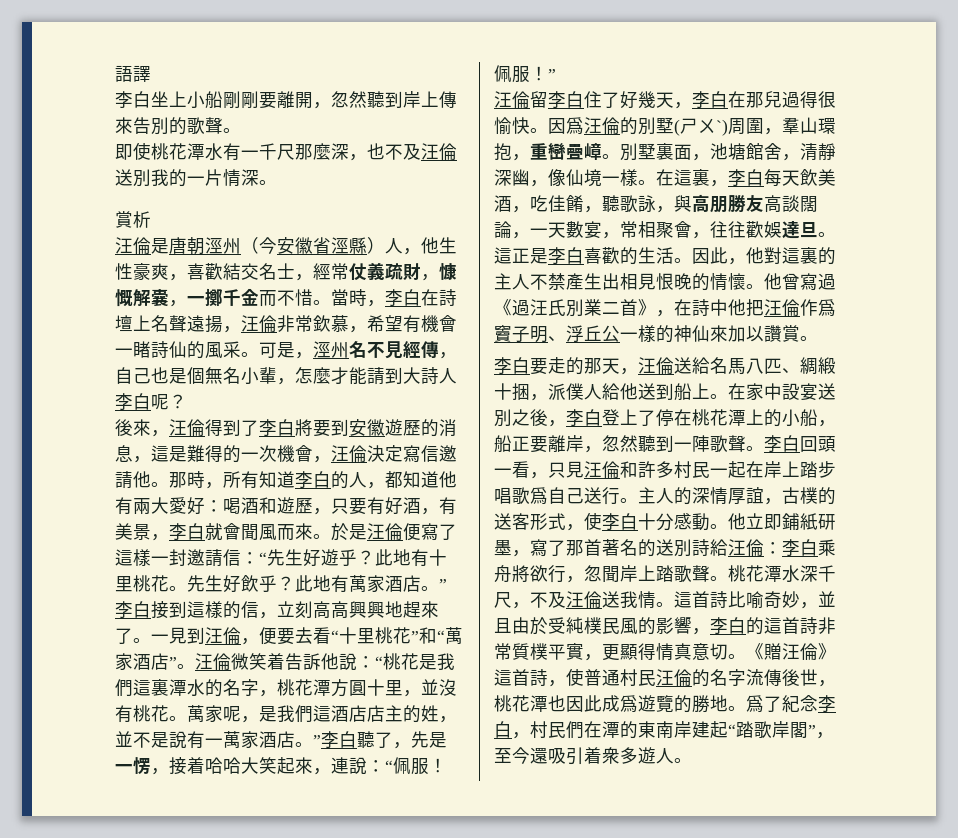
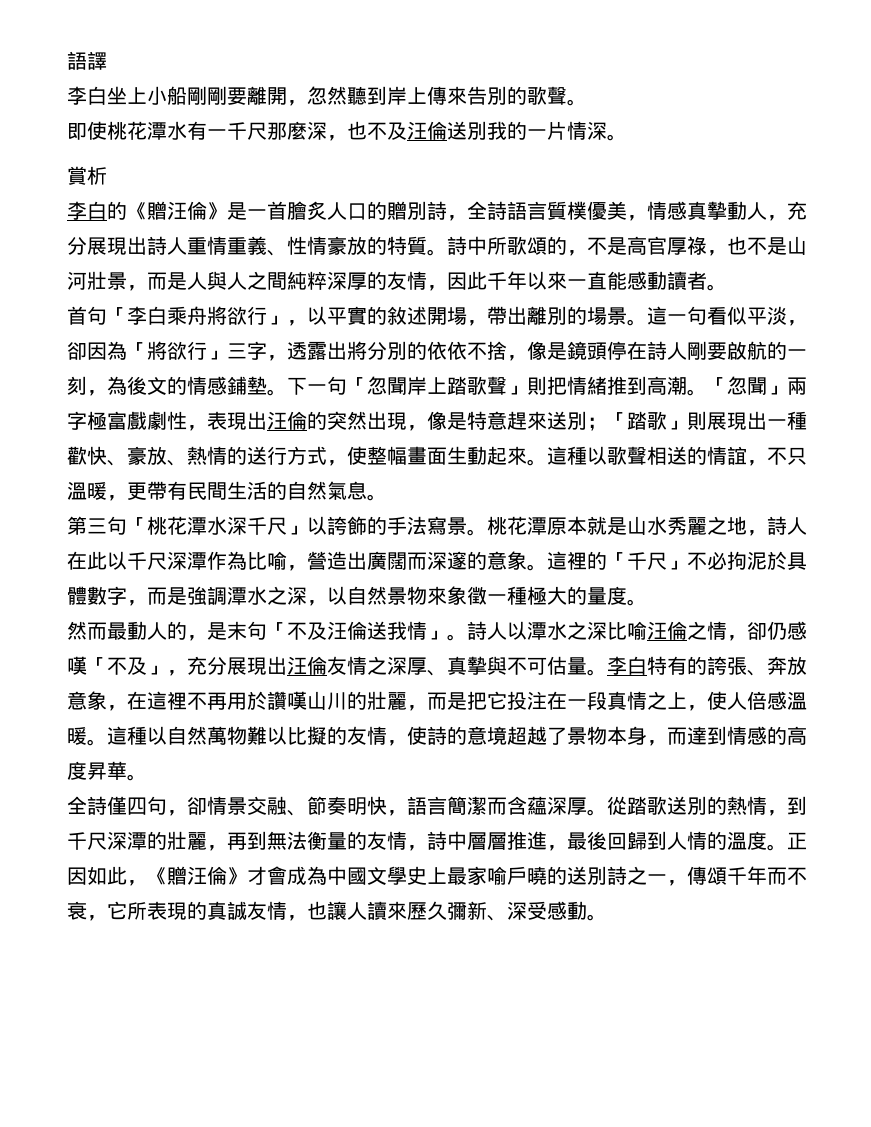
[115,237,457,255] [115,262,457,281] [115,288,457,307] [115,315,457,333] [115,341,457,359] [115,367,457,385] [115,393,187,410] [115,419,457,437] [115,445,457,463] [115,471,457,489] [115,497,457,515] [115,523,457,541] [115,549,447,567] [115,575,447,593] [115,601,439,619] [115,627,463,645] [115,653,455,671] [115,679,457,697] [115,705,457,723] [115,731,447,749] [115,757,447,775] [494,65,556,83] [494,91,836,109] [494,117,836,136] [494,143,836,161] [494,169,836,187] [494,194,818,213] [494,221,836,239] [494,247,836,265] [494,273,836,291] [494,299,836,317] [494,325,818,343] [494,357,836,375] [494,383,836,401] [494,409,836,427] [494,435,836,453] [494,461,836,479] [494,487,836,505] [494,512,836,531] [494,539,836,557] [494,565,836,583] [494,591,836,609] [494,617,836,635] [494,643,836,661] [494,668,836,687] [494,695,836,713] [494,721,834,739] [494,747,674,765] 汪倫是唐朝涇州（今安徽省涇縣）人，他生性豪爽，喜歡結交名士，經常仗義疏財，慷慨解囊，一擲千金而不惜。當時，李白在詩壇上名聲遠揚，汪倫非常欽慕，希望有機會一睹詩仙的風采。可是，涇州名不見經傳，自己也是個無名小輩，怎麼才能請到大詩人李白呢？ // 後來，汪倫得到了李白將要到安徽遊歷的消息，這是難得的一次機會，汪倫決定寫信邀請他。那時，所有知道李白的人，都知道他有兩大愛好：喝酒和遊歷，只要有好酒，有美景，李白就會聞風而來。於是汪倫便寫了這樣一封邀請信：“先生好遊乎？此地有十里桃花。先生好飲乎？此地有萬家酒店。”李白接到這樣的信，立刻高高興興地趕來了。一見到汪倫，便要去看“十里桃花”和“萬家酒店”。汪倫微笑着告訴他說：“桃花是我們這裏潭水的名字，桃花潭方圓十里，並沒有桃花。萬家呢，是我們這酒店店主的姓，並不是說有一萬家酒店。”李白聽了，先是一愣，接着哈哈大笑起來，連說：“佩服！佩服！” // 汪倫留李白住了好幾天，李白在那兒過得很愉快。因爲汪倫的別墅(ㄕㄨˋ)周圍，羣山環抱，重巒疊嶂。別墅裏面，池塘館舍，清靜深幽，像仙境一樣。在這裏，李白每天飲美酒，吃佳餚，聽歌詠，與高朋勝友高談闊論，一天數宴，常相聚會，往往歡娛達旦。這正是李白喜歡的生活。因此，他對這裏的主人不禁產生出相見恨晚的情懷。他曾寫過《過汪氏別業二首》，在詩中他把汪倫作爲竇子明、浮丘公一樣的神仙來加以讚賞。 // 李白要走的那天，汪倫送給名馬八匹、綢緞十捆，派僕人給他送到船上。在家中設宴送別之後，李白登上了停在桃花潭上的小船，船正要離岸，忽然聽到一陣歌聲。李白回頭一看，只見汪倫和許多村民一起在岸上踏步唱歌爲自己送行。主人的深情厚誼，古樸的送客形式，使李白十分感動。他立即鋪紙研墨，寫了那首著名的送別詩給汪倫：李白乘舟將欲行，忽聞岸上踏歌聲。桃花潭水深千尺，不及汪倫送我情。這首詩比喻奇妙，並且由於受純樸民風的影響，李白的這首詩非常質樸平實，更顯得情真意切。《贈汪倫》這首詩，使普通村民汪倫的名字流傳後世，桃花潭也因此成爲遊覽的勝地。爲了紀念李白，村民們在潭的東南岸建起“踏歌岸閣”，至今還吸引着衆多遊人 -> [67,201,807,221] [67,236,807,256] [67,271,727,291] [67,306,807,326] [67,341,807,361] [67,376,807,396] [67,411,807,431] [67,446,807,466] [67,481,387,501] [67,516,807,536] [67,551,807,571] [67,586,647,606] [67,621,807,641] [67,656,807,676] [67,691,807,711] [67,726,807,746] [67,761,147,781] [67,796,807,816] [67,831,807,851] [67,866,807,886] [67,901,587,921] 李白的《贈汪倫》是一首膾炙人口的贈別詩，全詩語言質樸優美，情感真摯動人，充分展現出詩人重情重義、性情豪放的特質。詩中所歌頌的，不是高官厚祿，也不是山河壯景，而是人與人之間純粹深厚的友情，因此千年以來一直能感動讀者。 // 首句「李白乘舟將欲行」，以平實的敘述開場，帶出離別的場景。這一句看似平淡，卻因為「將欲行」三字，透露出將分別的依依不捨，像是鏡頭停在詩人剛要啟航的一刻，為後文的情感鋪墊。下一句「忽聞岸上踏歌聲」則把情緒推到高潮。「忽聞」兩字極富戲劇性，表現出汪倫的突然出現，像是特意趕來送別；「踏歌」則展現出一種歡快、豪放、熱情的送行方式，使整幅畫面生動起來。這種以歌聲相送的情誼，不只溫暖，更帶有民間生活的自然氣息。 // 第三句「桃花潭水深千尺」以誇飾的手法寫景。桃花潭原本就是山水秀麗之地，詩人在此以千尺深潭作為比喻，營造出廣闊而深邃的意象。這裡的「千尺」不必拘泥於具體數字，而是強調潭水之深，以自然景物來象徵一種極大的量度。 // 然而最動人的，是末句「不及汪倫送我情」。詩人以潭水之深比喻汪倫之情，卻仍感嘆「不及」，充分展現出汪倫友情之深厚、真摯與不可估量。李白特有的誇張、奔放意象，在這裡不再用於讚嘆山川的壯麗，而是把它投注在一段真情之上，使人倍感溫暖。這種以自然萬物難以比擬的友情，使詩的意境超越了景物本身，而達到情感的高度昇華。 // 全詩僅四句，卻情景交融、節奏明快，語言簡潔而含蘊深厚。從踏歌送別的熱情，到千尺深潭的壯麗，再到無法衡量的友情，詩中層層推進，最後回歸到人情的溫度。正因如此，《贈汪倫》才會成為中國文學史上最家喻戶曉的送別詩之一，傳頌千年而不衰，它所表現的真誠友情，也讓人讀來歷久彌新、深受感動

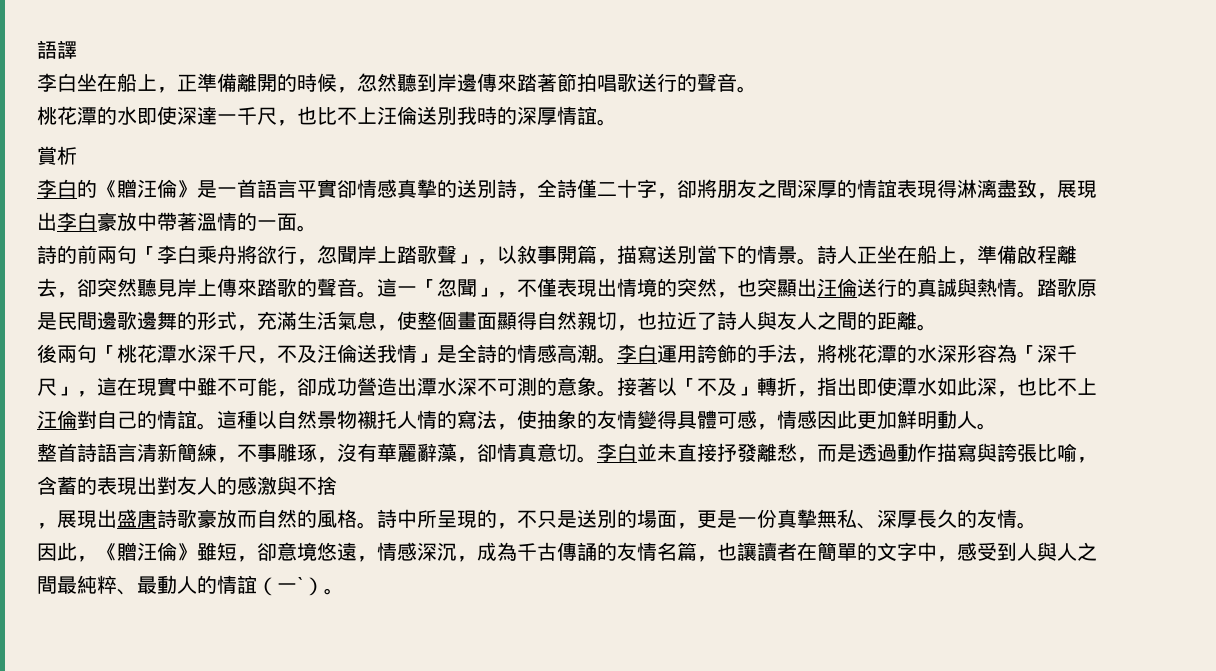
[127,86,587,106] [67,121,607,141] 上小船剛剛要離開，忽然聽到岸上傳來告別的歌聲。 // 即使桃花潭水有一千尺那麼深，也不及汪倫送別我的一片情深 -> [97,73,757,93] [37,106,597,126] 在船上，正準備離開的時候，忽然聽到岸邊傳來踏著節拍唱歌送行的聲音。 // 桃花潭的水即使深達一千尺，也比不上汪倫送別我時的深厚情誼
[287,201,807,221] [67,236,807,256] [67,271,727,291] [67,306,87,325] 膾炙人口的贈別詩，全詩語言質樸優美，情感真摯動人，充分展現出詩人重情重義、性情豪放的特質。詩中所歌頌的，不是高官厚祿，也不是山河壯景，而是人與人之間純粹深厚的友情，因此千年以來一直能感動讀者。 // 首 -> [257,179,1097,199] [37,212,317,232] [37,245,117,264] 語言平實卻情感真摯的送別詩，全詩僅二十字，卻將朋友之間深厚的情誼表現得淋漓盡致，展現出李白豪放中帶著溫情的一面。 // 詩的前兩
[267,306,807,326] [67,341,807,361] [67,376,807,396] [67,411,807,431] [67,446,807,466] [67,481,387,501] [67,516,107,535] 」，以平實的敘述開場，帶出離別的場景。這一句看似平淡，卻因為「將欲行」三字，透露出將分別的依依不捨，像是鏡頭停在詩人剛要啟航的一刻，為後文的情感鋪墊。下一句「忽聞岸上踏歌聲」則把情緒推到高潮。「忽聞」兩字極富戲劇性，表現出汪倫的突然出現，像是特意趕來送別；「踏歌」則展現出一種歡快、豪放、熱情的送行方式，使整幅畫面生動起來。這種以歌聲相送的情誼，不只溫暖，更帶有民間生活的自然氣息。 // 第三 -> [297,245,1077,265] [37,278,1097,298] [37,311,937,331] [37,344,77,363] ，忽聞岸上踏歌聲」，以敘事開篇，描寫送別當下的情景。詩人正坐在船上，準備啟程離去，卻突然聽見岸上傳來踏歌的聲音。這一「忽聞」，不僅表現出情境的突然，也突顯出汪倫送行的真誠與熱情。踏歌原是民間邊歌邊舞的形式，充滿生活氣息，使整個畫面顯得自然親切，也拉近了詩人與友人之間的距離。 // 後兩
[287,516,807,536] [67,551,807,571] [67,586,647,606] [67,621,807,641] [67,656,807,676] [67,691,807,711] [67,726,807,746] [67,761,147,781] [67,796,807,816] [67,831,807,851] [67,866,107,885] 」以誇飾的手法寫景。桃花潭原本就是山水秀麗之地，詩人在此以千尺深潭作為比喻，營造出廣闊而深邃的意象。這裡的「千尺」不必拘泥於具體數字，而是強調潭水之深，以自然景物來象徵一種極大的量度。 // 然而最動人的，是末句「不及汪倫送我情」。詩人以潭水之深比喻汪倫之情，卻仍感嘆「不及」，充分展現出汪倫友情之深厚、真摯與不可估量。李白特有的誇張、奔放意象，在這裡不再用於讚嘆山川的壯麗，而是把它投注在一段真情之上，使人倍感溫暖。這種以自然萬物難以比擬的友情，使詩的意境超越了景物本身，而達到情感的高度昇華。 // 全詩僅四句，卻情景交融、節奏明快，語言簡潔而含蘊深厚。從踏歌送別的熱情，到千尺深潭的壯麗，再到無法衡量的友情，詩中層層推進，最後回歸到人情的溫度。正因如 -> [257,344,1077,364] [37,377,1097,397] [37,410,997,430] [37,443,1097,463] [37,476,337,495] [37,509,1037,529] [37,543,57,561] ，不及汪倫送我情」是全詩的情感高潮。李白運用誇飾的手法，將桃花潭的水深形容為「深千尺」，這在現實中雖不可能，卻成功營造出潭水深不可測的意象。接著以「不及」轉折，指出即使潭水如此深，也比不上汪倫對自己的情誼。這種以自然景物襯托人情的寫法，使抽象的友情變得具體可感，情感因此更加鮮明動人。 // 整首詩語言清新簡練，不事雕琢，沒有華麗辭藻，卻情真意切。李白並未直接抒發離愁，而是透過動作描寫與誇張比喻，含蓄的表現出對友人的感激與不捨 // ，展現出盛唐詩歌豪放而自然的風格。詩中所呈現的，不只是送別的場面，更是一份真摯無私、深厚長久的友情。 // 因
[247,866,807,886] [67,901,587,921] 才會成為中國文學史上最家喻戶曉的送別詩之一，傳頌千年而不衰，它所表現的真誠友情，也讓人讀來歷久彌新、深受感動 -> [197,542,1097,562] [37,575,324,596] 雖短，卻意境悠遠，情感深沉，成為千古傳誦的友情名篇，也讓讀者在簡單的文字中，感受到人與人之間最純粹、最動人的情誼（一ˋ）

